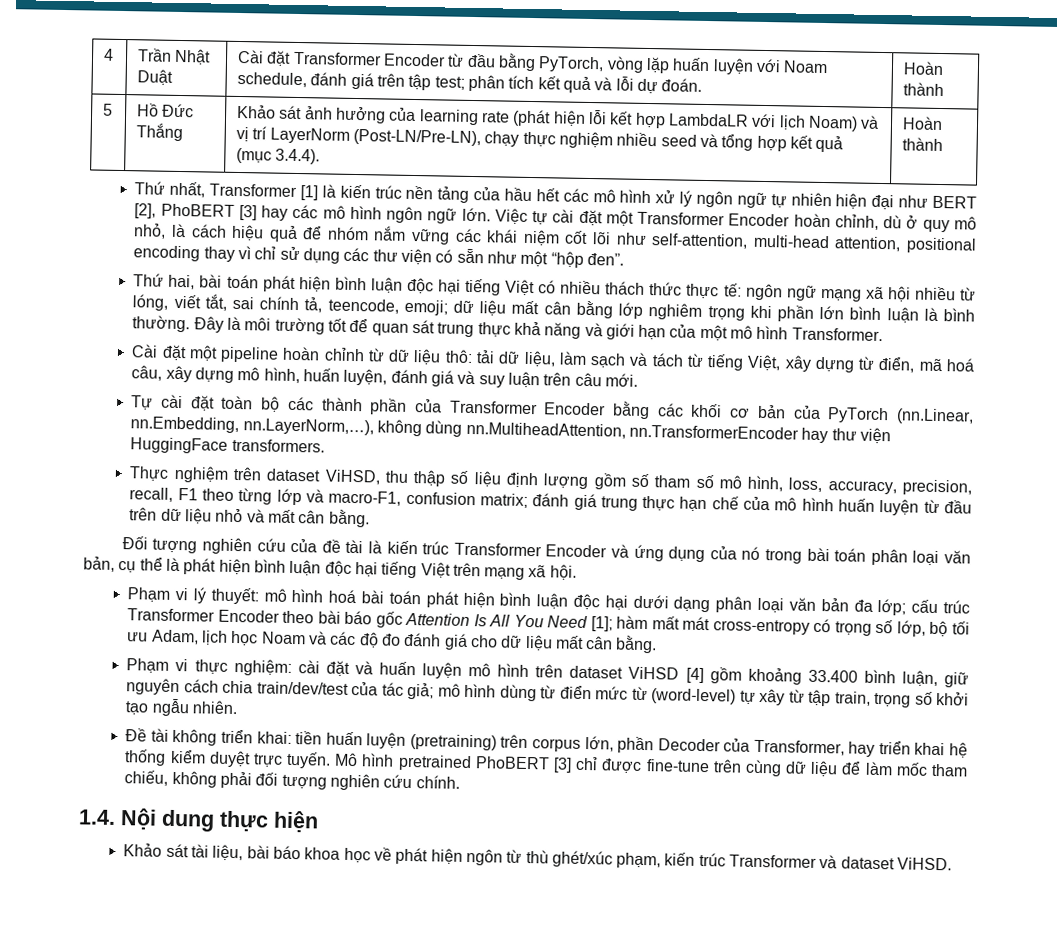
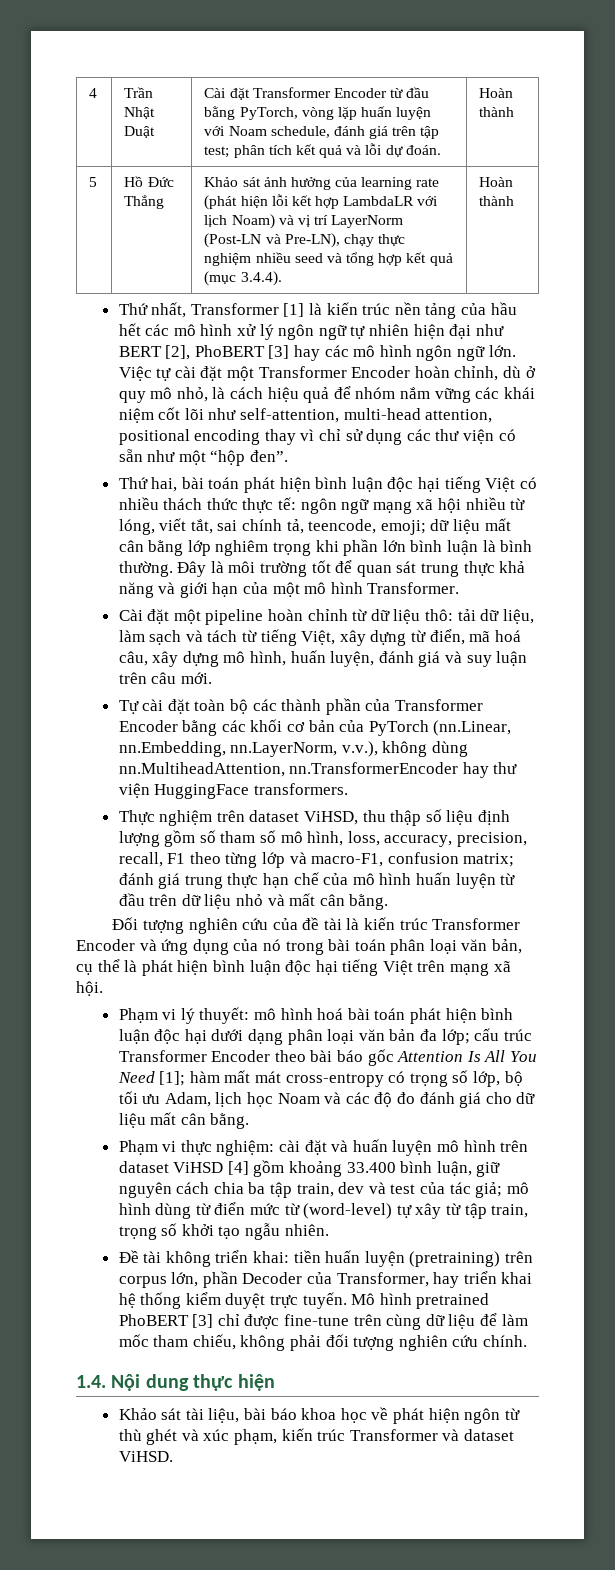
[352,128,481,147] (Post-LN/Pre-LN), -> [204,233,340,248] (Post-LN và Pre-LN),
[242,418,374,436] nn.LayerNorm,…), -> [230,741,378,757] nn.LayerNorm, v.v.),
[256,681,349,695] train/dev/test -> [248,1182,416,1198] ba tập train, dev và test
[551,850,613,868] ghét/xúc -> [146,1429,230,1445] ghét và xúc

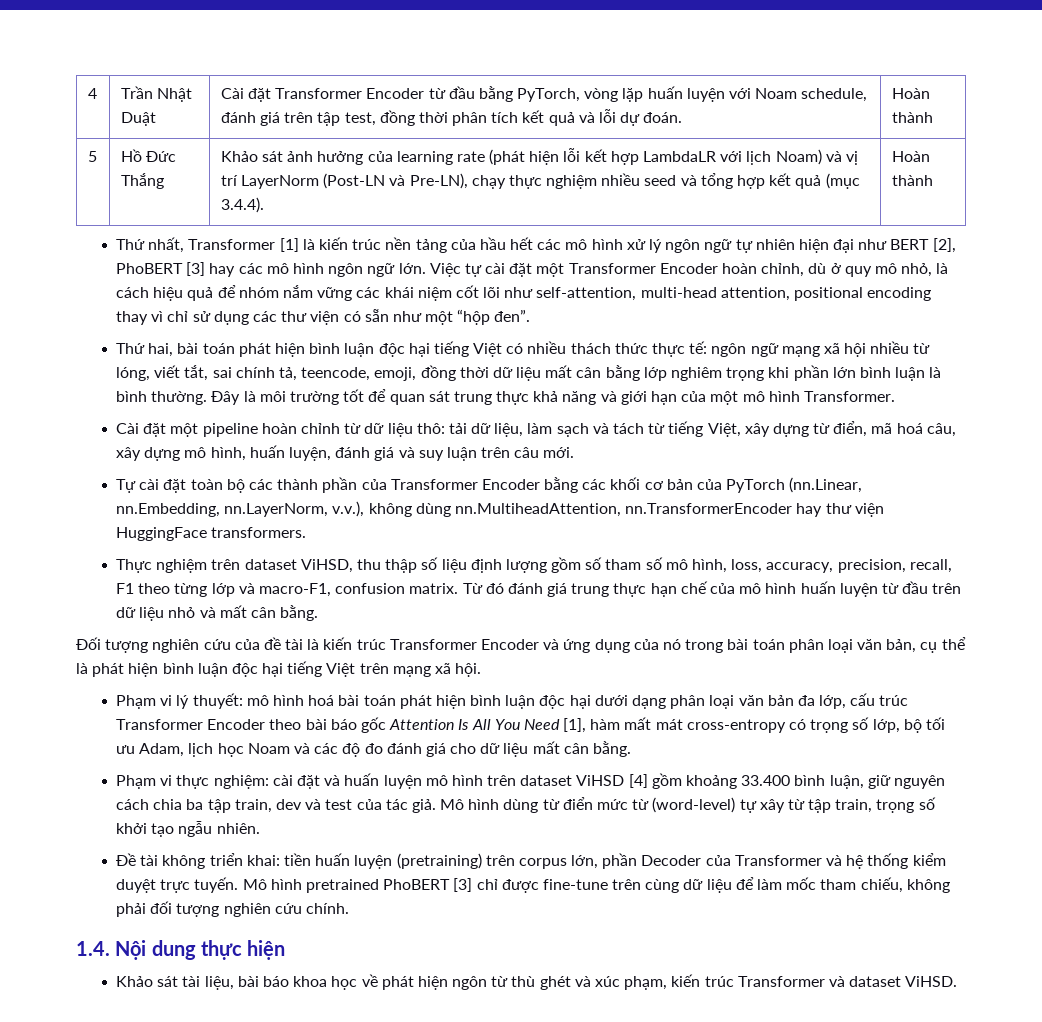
[204,146,230,158] test; -> [344,110,448,126] test, đồng thời
[380,520,426,535] emoji; -> [374,365,489,381] emoji, đồng thời
[463,853,515,867] matrix; -> [409,583,504,594] matrix. Từ đó
[441,1029,470,1045] lớp; -> [819,695,847,709] lớp,
[159,1071,186,1086] [1]; -> [563,718,587,733] [1],
[475,1182,529,1198] giả; mô -> [411,799,465,813] giả. Mô
[336,1271,533,1288] Transformer, hay triển khai -> [734,855,842,866] Transformer và

